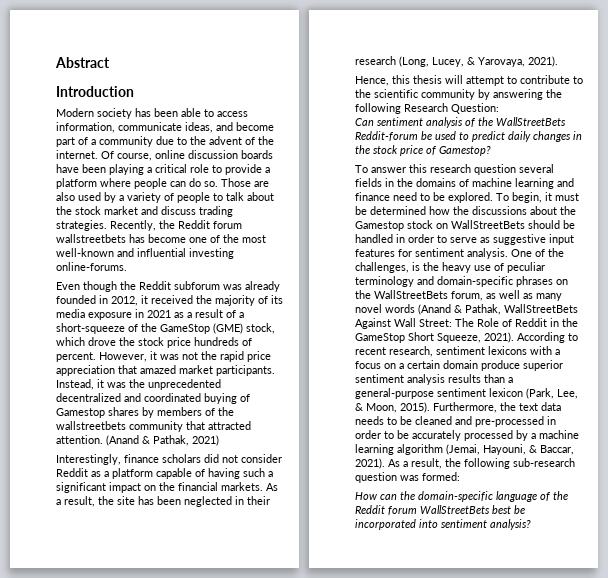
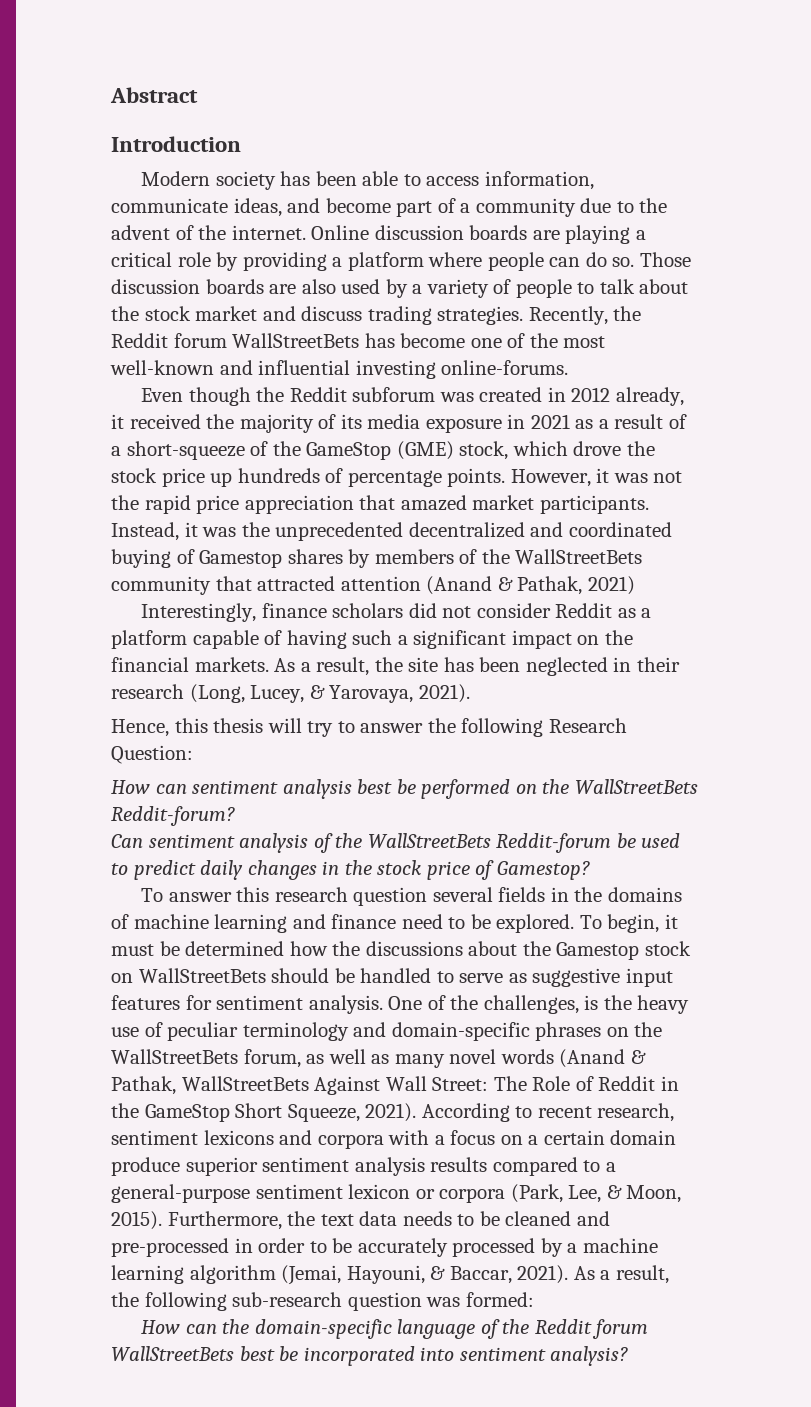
[101,150,273,161] [56,164,106,173] Of course, online discussion boards have been -> [311,225,560,240] Online discussion boards are
[212,164,262,175] to provide -> [216,252,327,271] by providing
(251, 182) none -> [111,279,264,294] discussion boards
[56,234,126,243] wallstreetbets -> [232,333,360,348] WallStreetBets
[245,281,280,292] [56,295,138,306] already founded in 2012, -> [479,387,684,406] created in 2012 already,
(191, 342) none -> [210,472,233,487] up
[56,352,96,362] percent. -> [347,468,506,487] percentage points.
[56,421,126,430] wallstreetbets -> [515,549,643,564] WallStreetBets
[56,435,103,444] attention. -> [340,576,421,591] attention
[466,75,583,86] [355,89,562,100] [355,103,499,114] attempt to contribute to the scientific community by answering the following Research Question: -> [307,718,627,737] [111,745,193,764] [111,779,698,799] [111,806,235,826] try to answer the following Research Question: // How can sentiment analysis best be performed on the WallStreetBets Reddit-forum?
[396,234,434,243] in order -> (432, 975) none
(527, 350) none -> [279,1130,384,1149] and corpora
[484,374,505,383] than -> [492,1157,601,1176] compared to
(523, 392) none -> [415,1188,506,1203] or corpora

